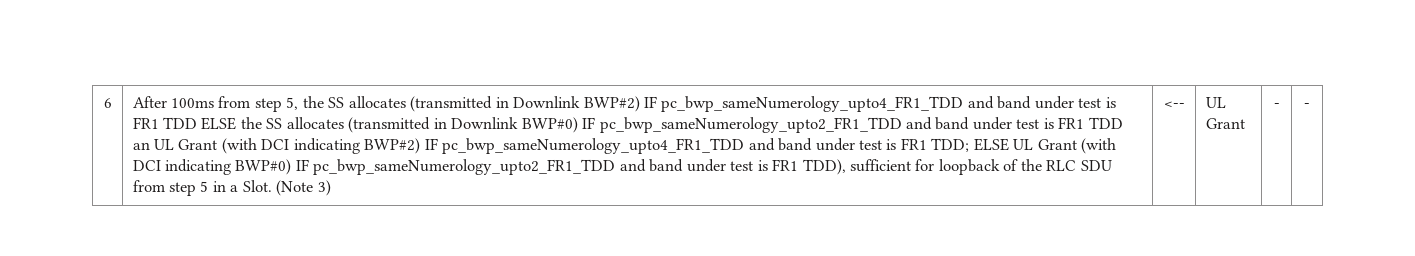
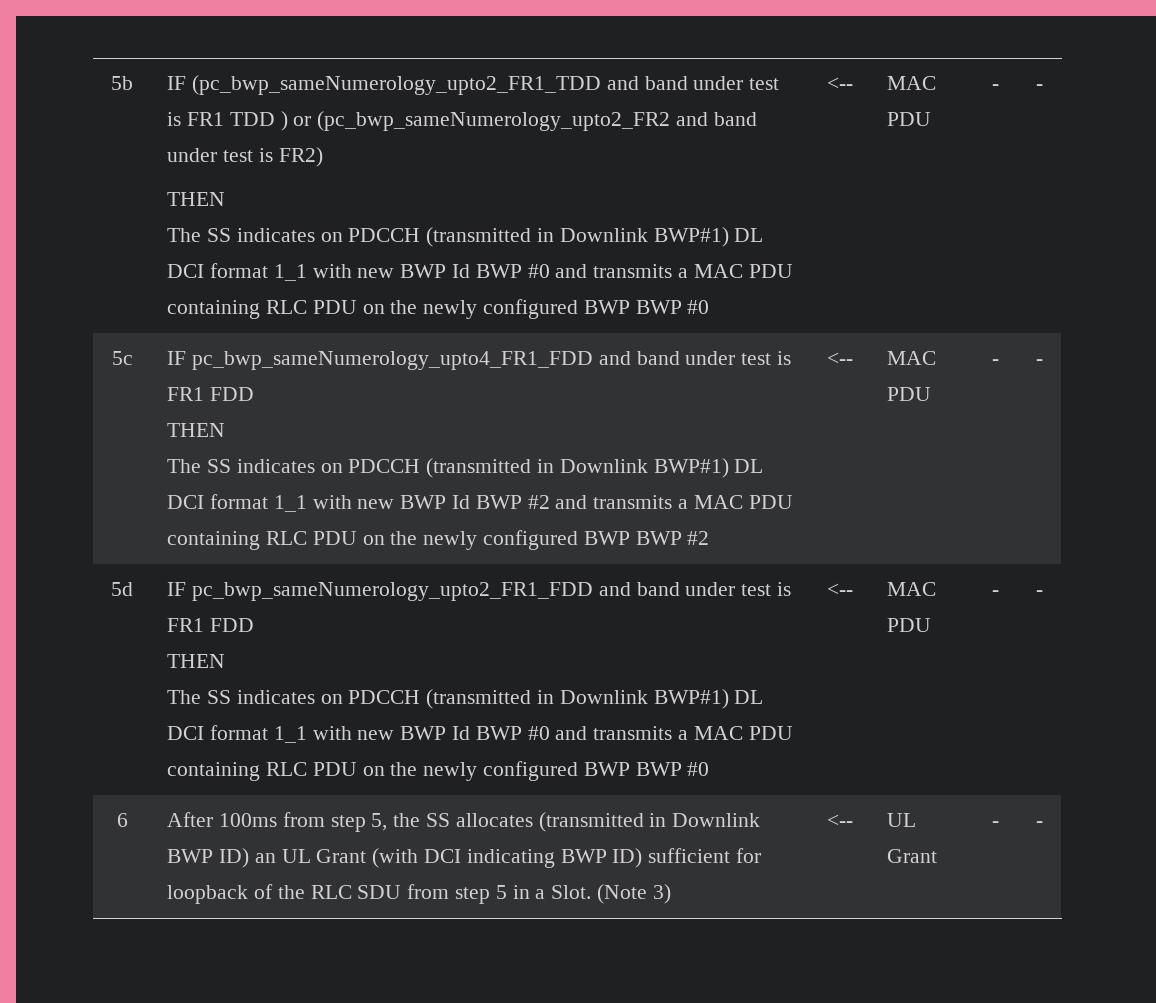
(103, 103) none -> [111,76,133,90] [167,75,780,95] [167,111,757,131] [167,147,323,167] [167,192,226,206] [167,227,764,247] [167,263,793,281] [167,299,710,319] [827,77,853,90] [887,76,937,90] [887,112,932,126] [991,84,999,90] [1036,84,1043,90] [111,351,133,365] [167,351,791,370] [167,387,254,401] [167,423,226,437] [167,458,764,478] [167,494,793,512] [167,530,710,550] [827,352,853,365] [887,351,937,365] [887,387,932,401] [991,359,999,365] [1036,359,1043,365] [111,582,133,596] [167,582,791,601] [167,618,254,632] [167,654,226,668] [167,689,764,709] [167,725,793,743] [167,761,710,781] [827,583,853,596] [887,582,937,596] [887,618,932,632] [991,590,999,596] [1036,590,1043,596] 5b | IF (pc_bwp_sameNumerology_upto2_FR1_TDD and band under test is FR1 TDD ) or (pc_bwp_sameNumerology_upto2_FR2 and band under test is FR2) // THEN // The SS indicates on PDCCH (transmitted in Downlink BWP#1) DL DCI format 1_1 with new BWP Id BWP #0 and transmits a MAC PDU containing RLC PDU on the newly configured BWP BWP #0 | <-- | MAC PDU | - | - // 5c | IF pc_bwp_sameNumerology_upto4_FR1_FDD and band under test is FR1 FDD // THEN // The SS indicates on PDCCH (transmitted in Downlink BWP#1) DL DCI format 1_1 with new BWP Id BWP #2 and transmits a MAC PDU containing RLC PDU on the newly configured BWP BWP #2 | <-- | MAC PDU | - | - // 5d | IF pc_bwp_sameNumerology_upto2_FR1_FDD and band under test is FR1 FDD // THEN // The SS indicates on PDCCH (transmitted in Downlink BWP#1) DL DCI format 1_1 with new BWP Id BWP #0 and transmits a MAC PDU containing RLC PDU on the newly configured BWP BWP #0 | <-- | MAC PDU | - | - //
[583,96,1116,112] [132,117,1123,133] BWP#2) IF pc_bwp_sameNumerology_upto4_FR1_TDD and band under test is FR1 TDD ELSE the SS allocates (transmitted in Downlink BWP#0) IF pc_bwp_sameNumerology_upto2_FR1_TDD and band under test is FR1 TDD -> [167,848,249,868] BWP ID)
[364,138,1117,154] [132,159,846,175] BWP#2) IF pc_bwp_sameNumerology_upto4_FR1_TDD and band under test is FR1 TDD; ELSE UL Grant (with DCI indicating BWP#0) IF pc_bwp_sameNumerology_upto2_FR1_TDD and band under test is FR1 TDD), -> [560,848,643,868] BWP ID)

